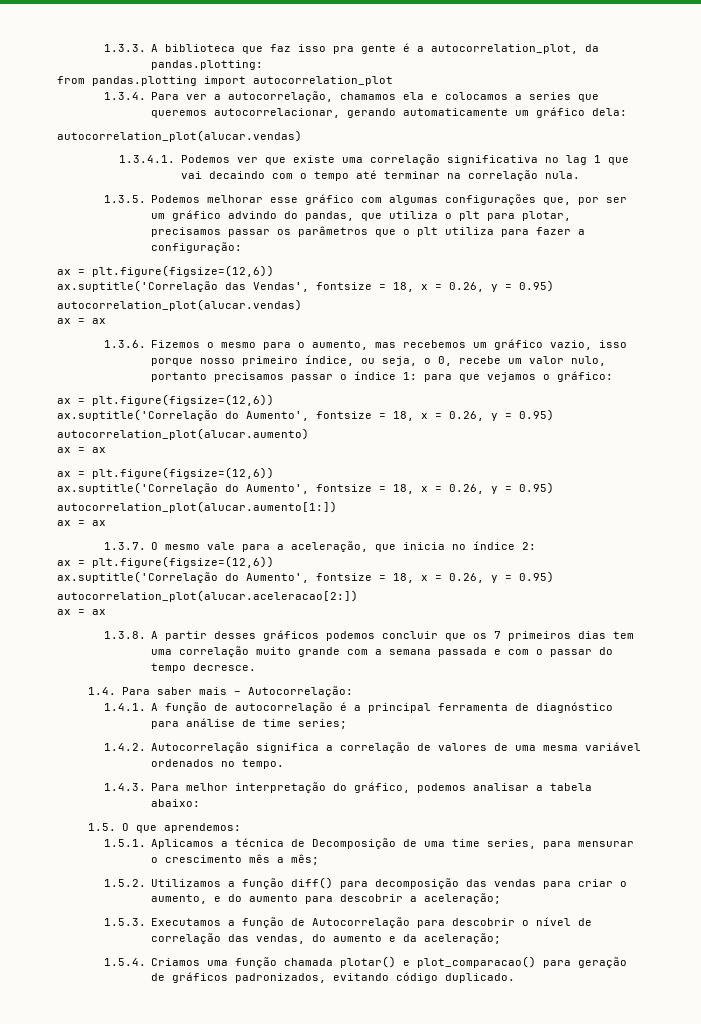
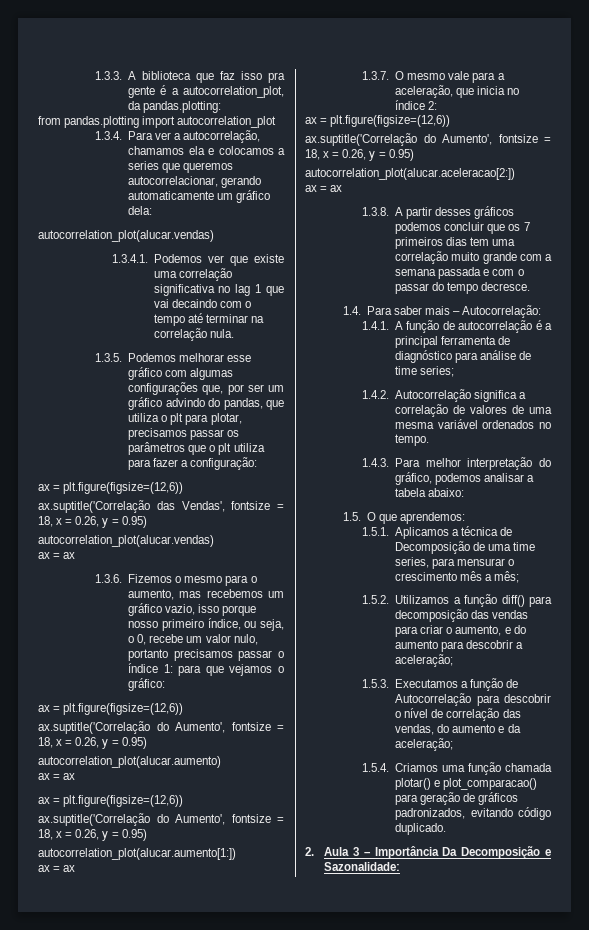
(516, 978) none -> [305,846,551,859] [324,862,401,871] // 2. Aula 3 – Importância Da Decomposição e Sazonalidade:

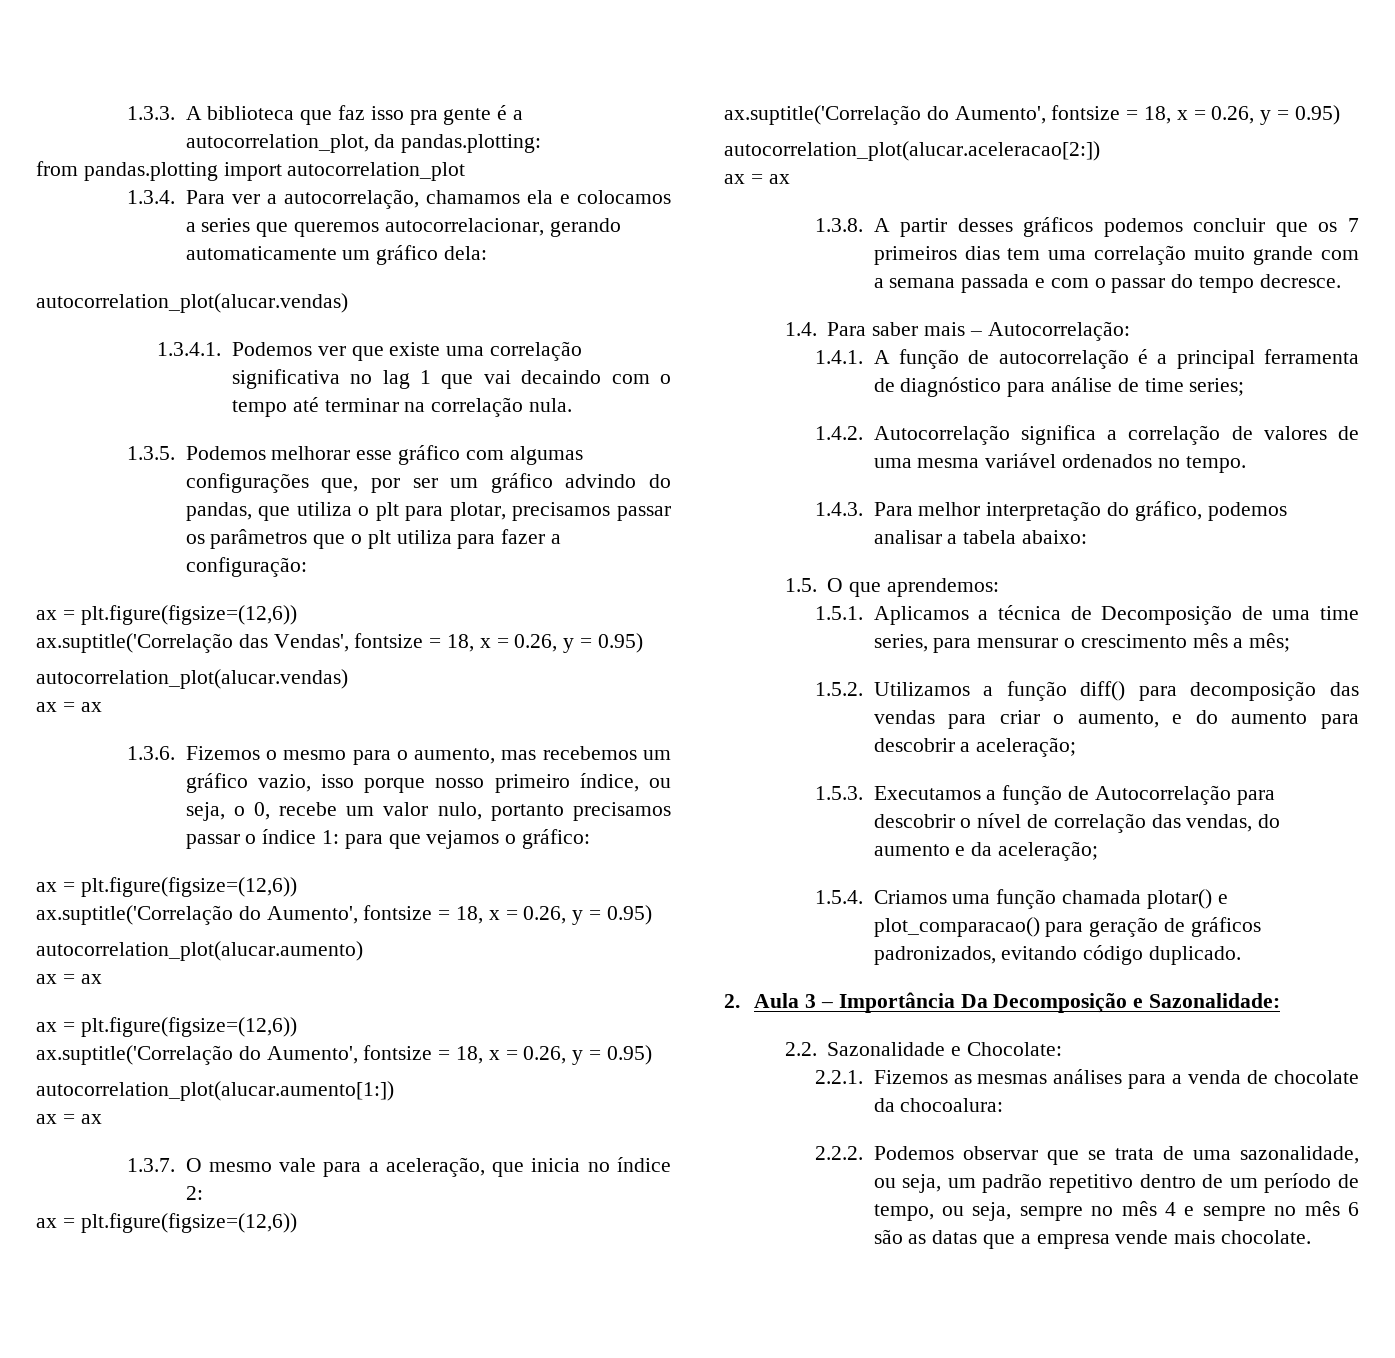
(401, 866) none -> [784,1042,1062,1056] [814,1069,1359,1089] [873,1098,1004,1112] [814,1146,1359,1165] [873,1173,1359,1193] [873,1201,1359,1221] [873,1229,1312,1249] // 2.2. Sazonalidade e Chocolate: // 2.2.1. Fizemos as mesmas análises para a venda de chocolate da chocoalura: // 2.2.2. Podemos observar que se trata de uma sazonalidade, ou seja, um padrão repetitivo dentro de um período de tempo, ou seja, sempre no mês 4 e sempre no mês 6 são as datas que a empresa vende mais chocolate.

